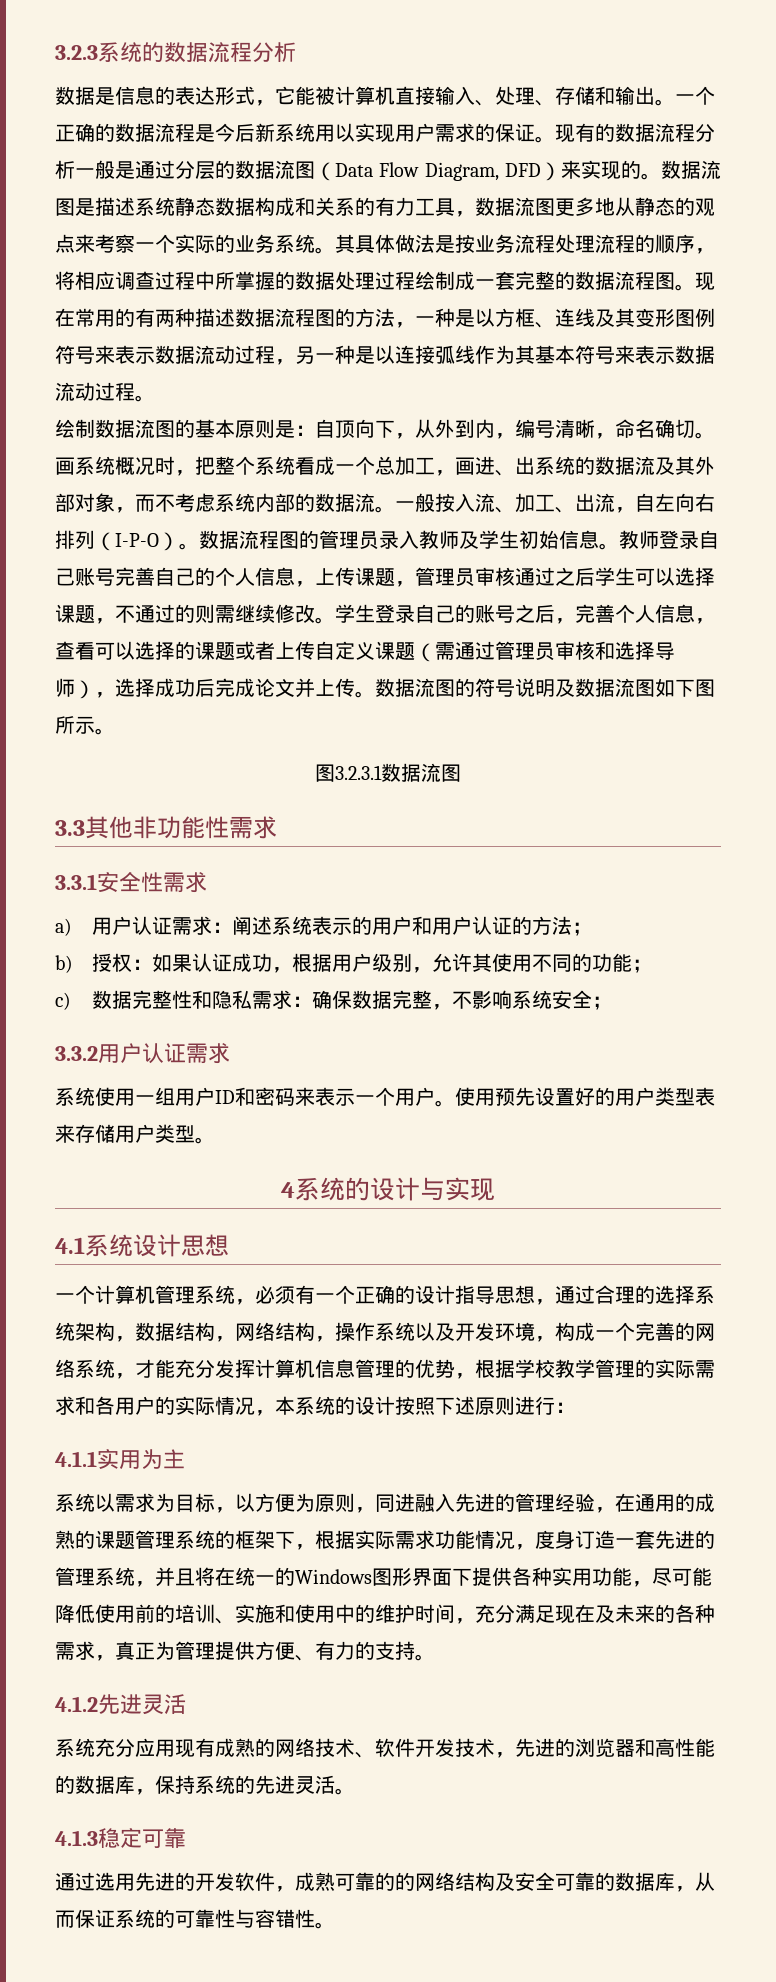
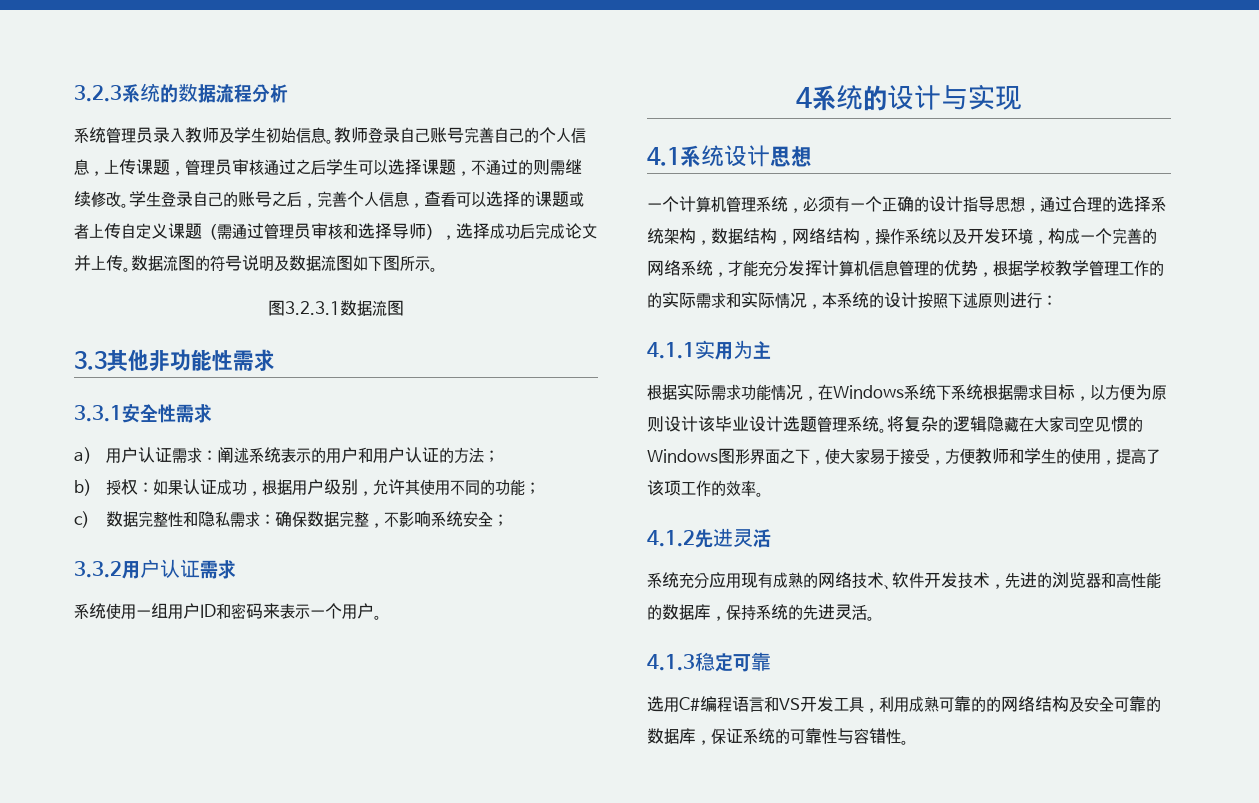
[55,86,715,106] [55,123,715,143] [55,160,721,181] [55,197,715,217] [55,234,715,254] [55,271,715,291] [55,308,715,328] [55,345,715,365] [55,382,155,402] [55,419,715,439] [55,456,715,476] [55,493,715,513] [55,530,319,551] 数据是信息的表达形式，它能被计算机直接输入、处理、存储和输出。一个正确的数据流程是今后新系统用以实现用户需求的保证。现有的数据流程分析一般是通过分层的数据流图（Data Flow Diagram, DFD）来实现的。数据流图是描述系统静态数据构成和关系的有力工具，数据流图更多地从静态的观点来考察一个实际的业务系统。其具体做法是按业务流程处理流程的顺序，将相应调查过程中所掌握的数据处理过程绘制成一套完整的数据流程图。现在常用的有两种描述数据流程图的方法，一种是以方框、连线及其变形图例符号来表示数据流动过程，另一种是以连接弧线作为其基本符号来表示数据流动过程。 // 绘制数据流图的基本原则是：自顶向下，从外到内，编号清晰，命名确切。画系统概况时，把整个系统看成一个总加工，画进、出系统的数据流及其外部对象，而不考虑系统内部的数据流。一般按入流、加工、出流，自左向右排列（I-P-O）。数据流程图的 -> [74,127,106,143] 系统
[455,1087,715,1106] [55,1124,215,1144] 使用预先设置好的用户类型表来存储用户类型。 -> (382, 617) none
(635, 1369) none -> [1119,260,1164,277] 工作的
[95,1396,175,1415] 各用户的 -> (741, 300) none
[55,1493,715,1513] [55,1530,315,1550] 系统以需求为目标，以方便为原则，同进融入先进的管理经验，在通用的成熟的课题管理系统的框架下， -> (771, 350) none
[535,1530,715,1549] [55,1567,712,1587] [55,1604,715,1624] [55,1641,415,1661] 度身订造一套先进的管理系统，并且将在统一的Windows图形界面下提供各种实用功能，尽可能降低使用前的培训、实施和使用中的维护时间，充分满足现在及未来的各种需求，真正为管理提供方便、有力的支持 -> [818,384,1167,401] [647,416,1143,433] [647,448,1161,465] [647,480,756,497] 在Windows系统下系统根据需求目标，以方便为原则设计该毕业设计选题管理系统。将复杂的逻辑隐藏在大家司空见惯的Windows图形界面之下，使大家易于接受，方便教师和学生的使用，提高了该项工作的效率
[55,1872,295,1892] 通过选用先进的开发软件， -> [647,696,909,713] 选用C#编程语言和VS开发工具，利用
[695,1872,715,1891] [55,1910,75,1928] 从而 -> (711, 742) none

